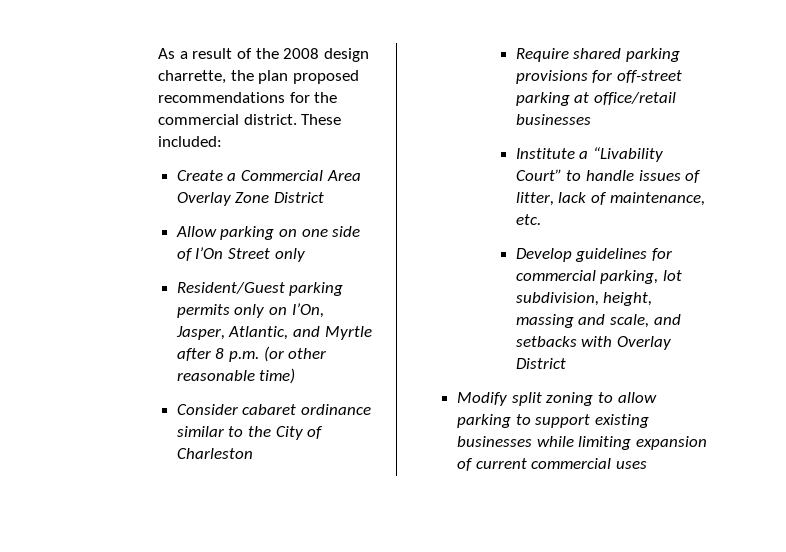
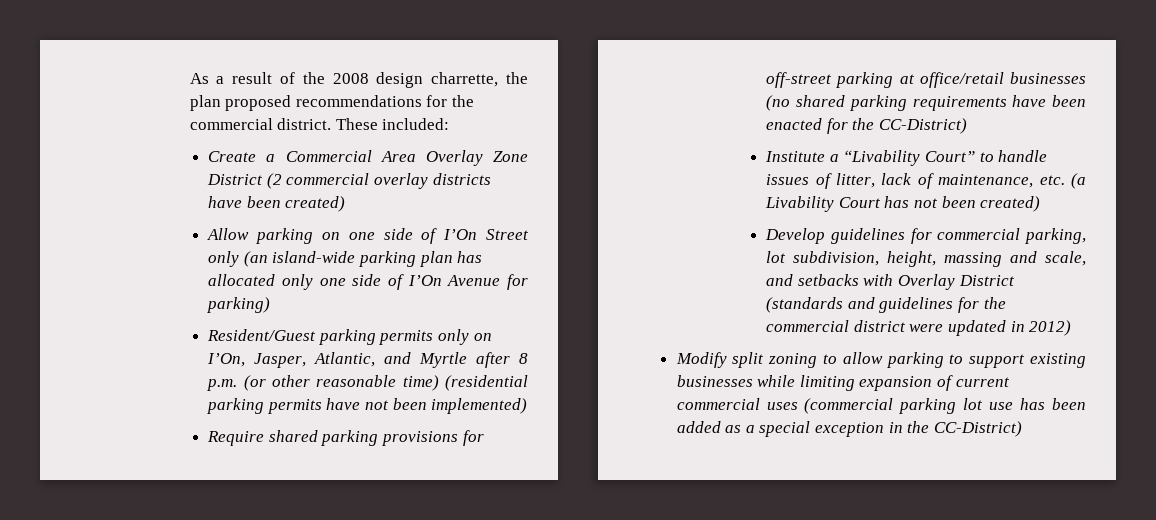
(325, 197) none -> [266,173,491,189] [208,196,346,212] (2 commercial overlay districts have been created)
(305, 255) none -> [243,251,483,267] [208,274,529,290] [207,297,271,313] (an island-wide parking plan has allocated only one side of I’On Avenue for parking)
[176,404,372,415] [176,426,324,440] [176,448,253,459] // Consider cabaret ordinance similar to the City of Charleston -> [445,375,528,391] [207,398,528,414] (residential parking permits have not been implemented)
(591, 119) none -> [766,95,1086,111] [766,118,968,134] (no shared parking requirements have been enacted for the CC-District)
(541, 219) none -> [1071,173,1086,189] [765,196,1041,212] (a Livability Court has not been created)
(566, 363) none -> [766,297,1006,313] [766,320,1072,336] (standards and guidelines for the commercial district were updated in 2012)
(648, 465) none -> [804,398,1086,414] [676,421,1022,437] (commercial parking lot use has been added as a special exception in the CC-District)

